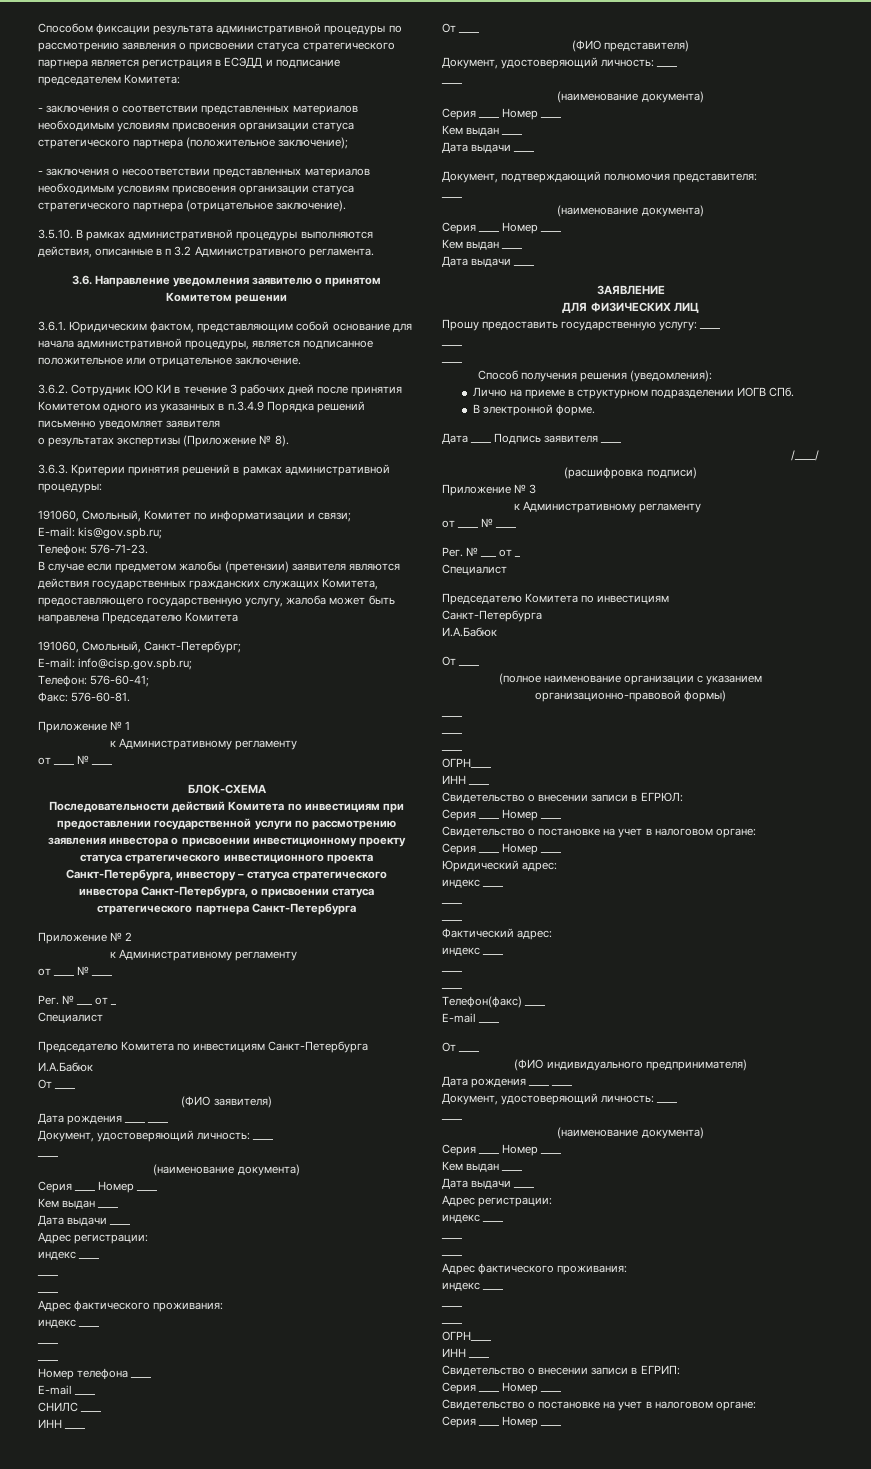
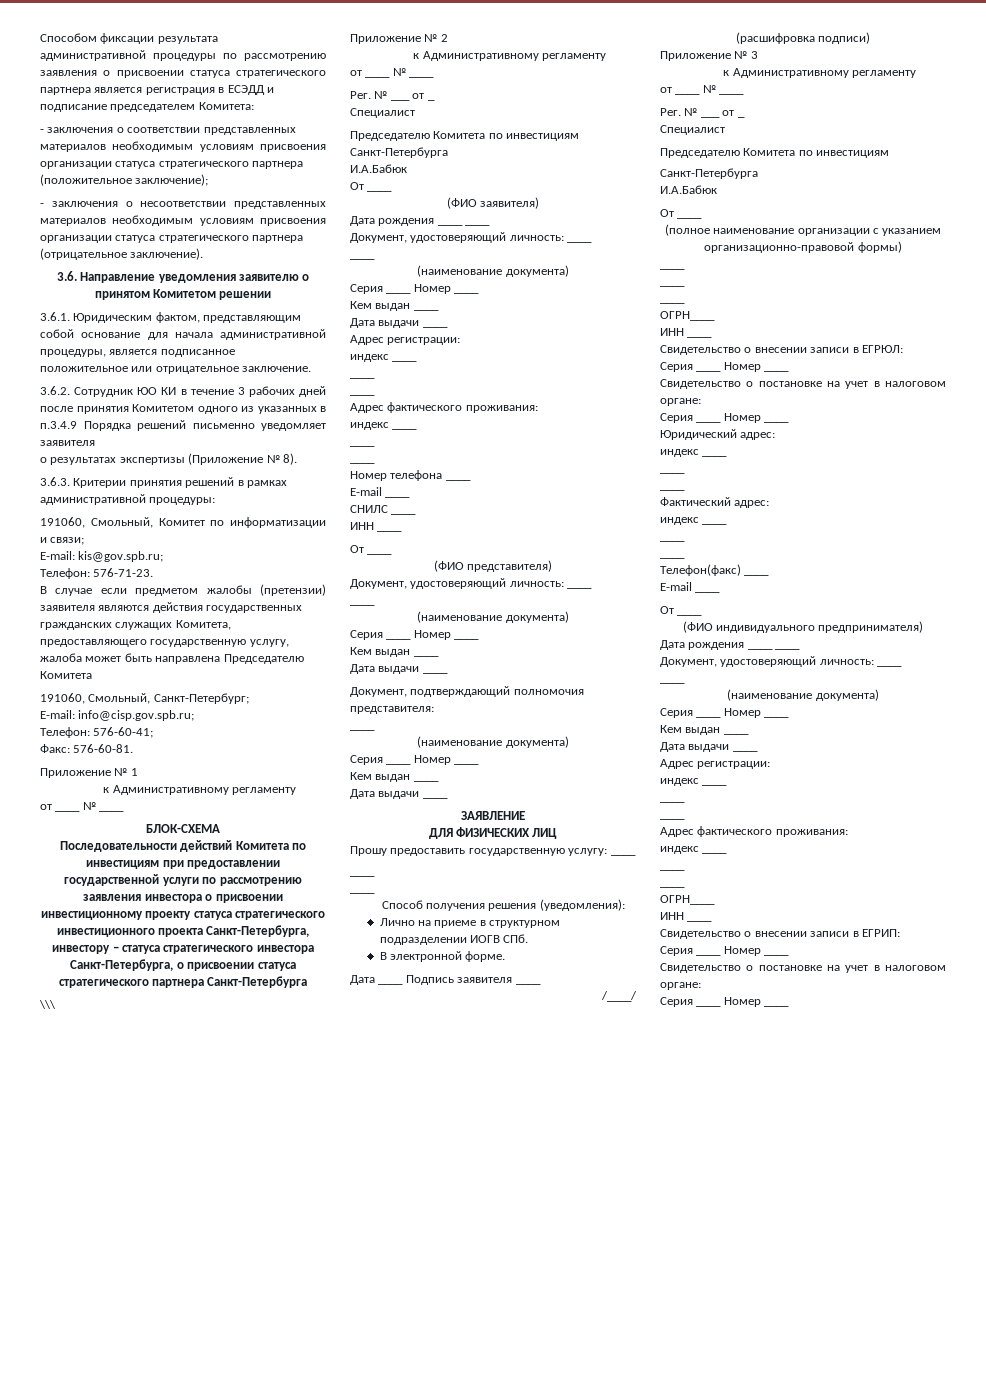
[38,229,373,241] [38,246,374,258] // 3.5.10. В рамках административной процедуры выполняются действия, описанные в п 3.2 Административного регламента. -> (204, 254) none
(356, 909) none -> [39,1000,56,1009] // \\\

